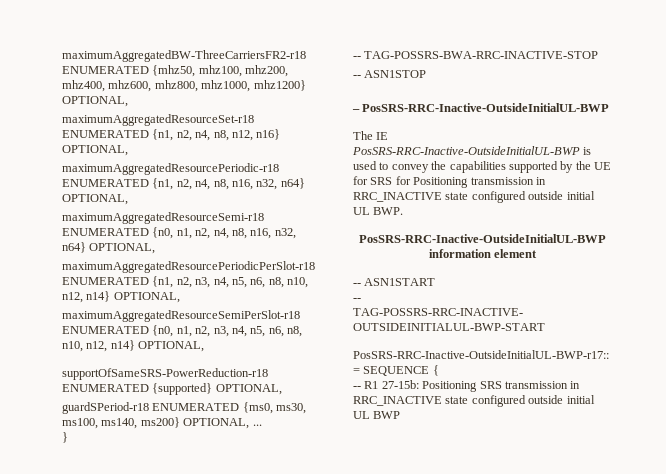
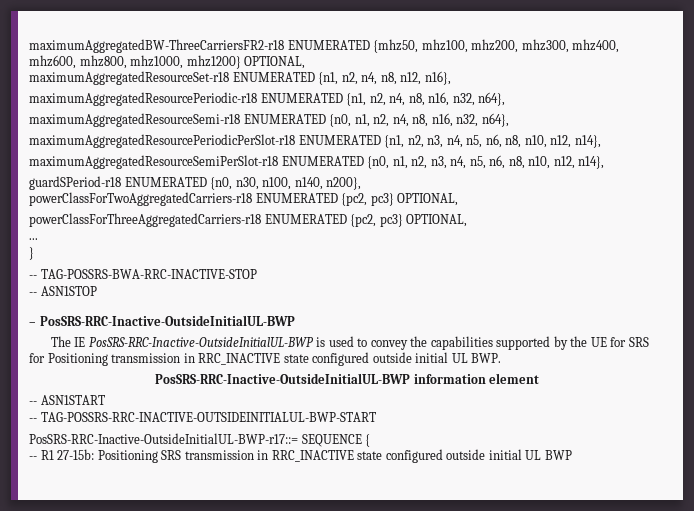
(289, 71) none -> [521,39,569,53] mhz300,
[256,129,281,140] [62,145,128,156] n16} OPTIONAL, -> [424,71,451,85] n16},
[280,178,305,189] [62,194,128,205] n64} OPTIONAL, -> [478,92,506,106] n64},
[62,242,156,254] n64} OPTIONAL, -> [481,113,509,127] n64},
[86,291,180,303] n14} OPTIONAL, -> [574,135,601,148] n14},
[110,340,205,352] [62,368,268,380] [62,383,282,395] [62,402,307,414] [62,417,250,429] n14} OPTIONAL, // supportOfSameSRS-PowerReduction-r18 ENUMERATED {supported} OPTIONAL, // guardSPeriod-r18 ENUMERATED {ms0, ms30, ms100, ms140, ms200} OPTIONAL, -> [578,156,605,169] [29,176,362,190] [29,192,459,206] [29,213,468,227] n14}, // guardSPeriod-r18 ENUMERATED {n0, n30, n100, n140, n200}, // powerClassForTwoAggregatedCarriers-r18 ENUMERATED {pc2, pc3} OPTIONAL, // powerClassForThreeAggregatedCarriers-r18 ENUMERATED {pc2, pc3} OPTIONAL, //

